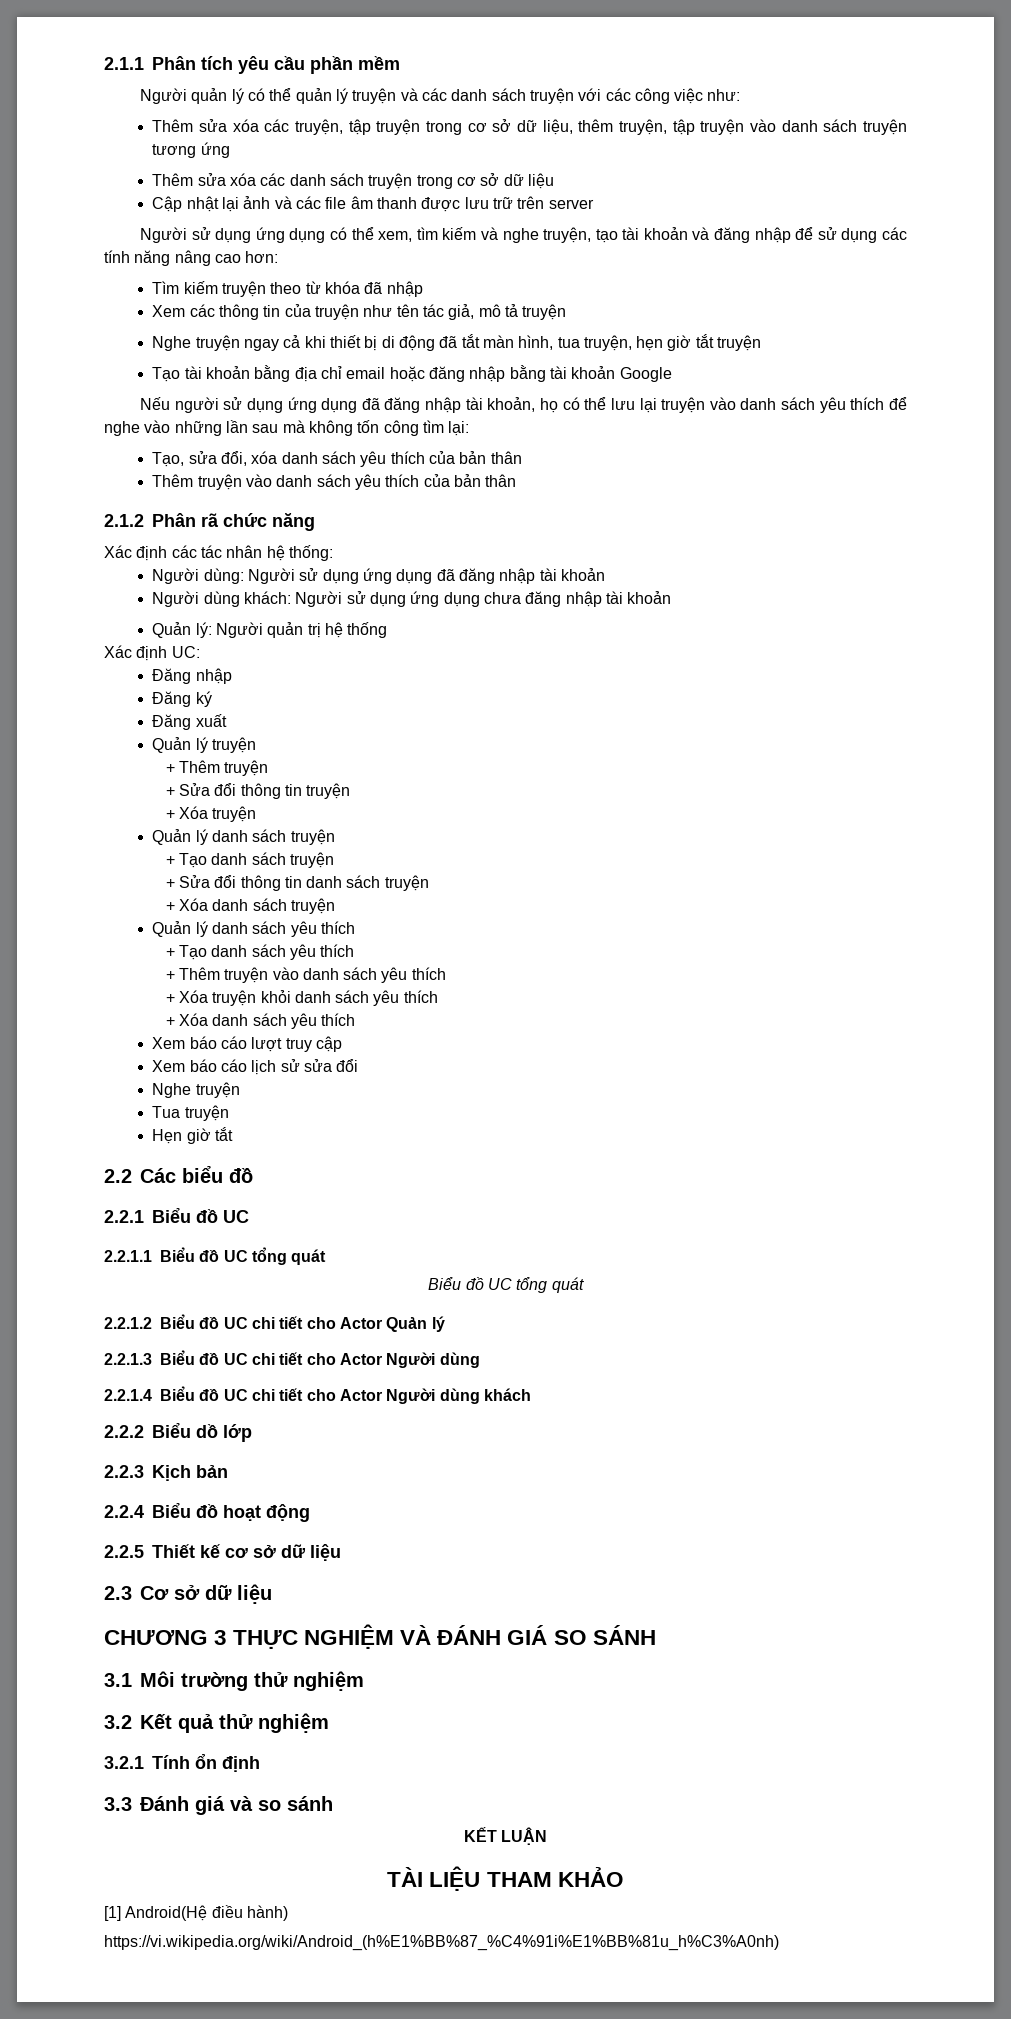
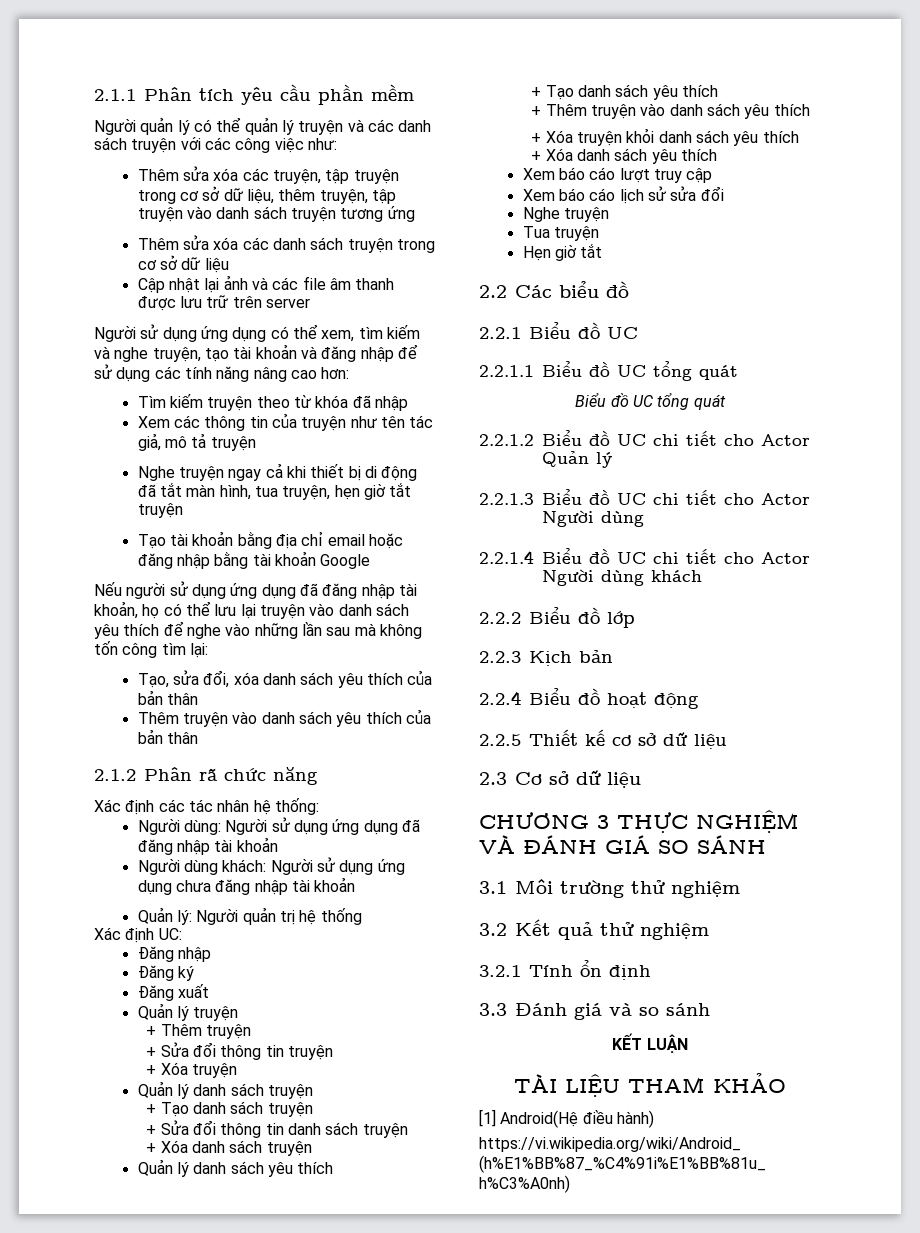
[196,1424,218,1438] dồ -> [578,607,600,624] đồ

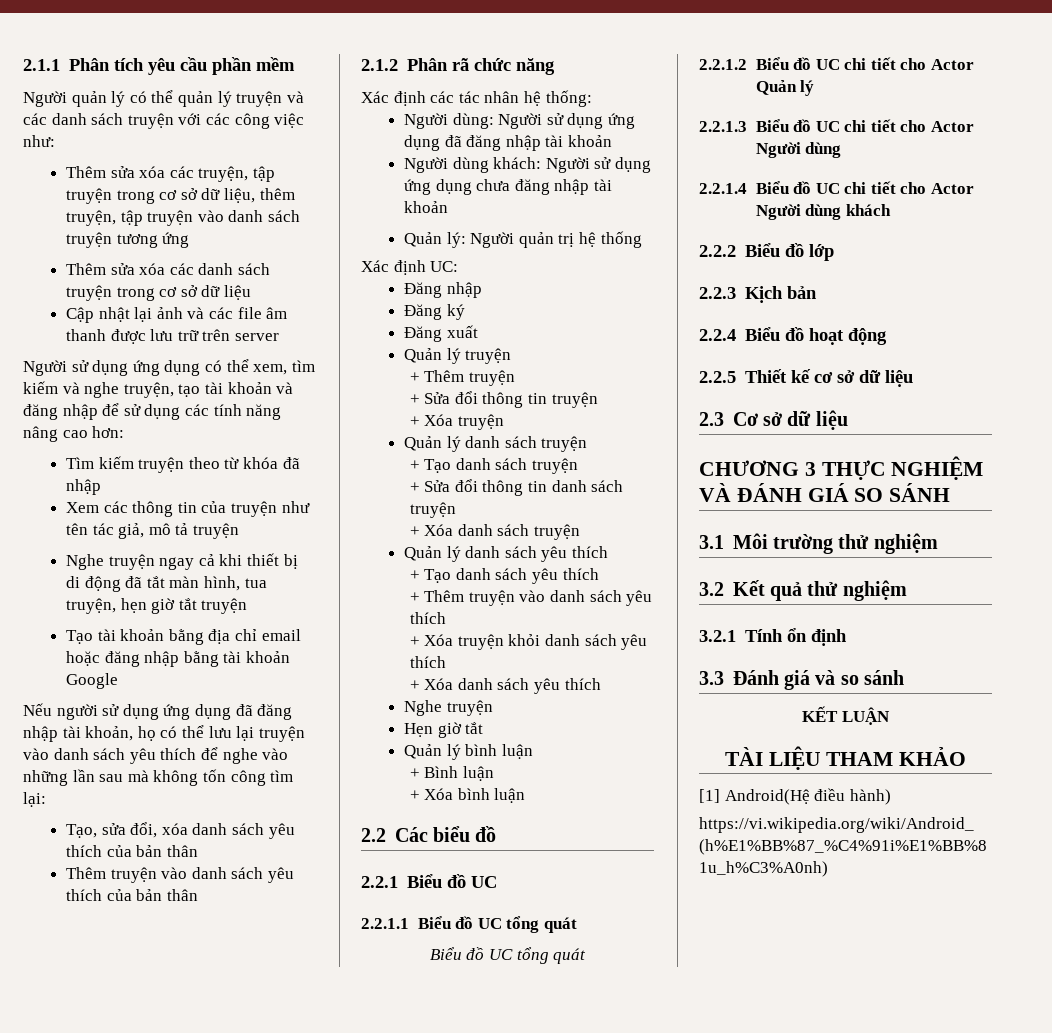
[522,167,713,183] [522,186,724,204] [522,207,610,222] [522,226,600,241] // Xem báo cáo lượt truy cập // Xem báo cáo lịch sử sửa đổi // Nghe truyện // Tua truyện -> [403,700,493,716] // Nghe truyện
(603, 251) none -> [403,744,533,760] [409,766,494,781] [409,788,526,803] // Quản lý bình luận // + Bình luận // + Xóa bình luận

